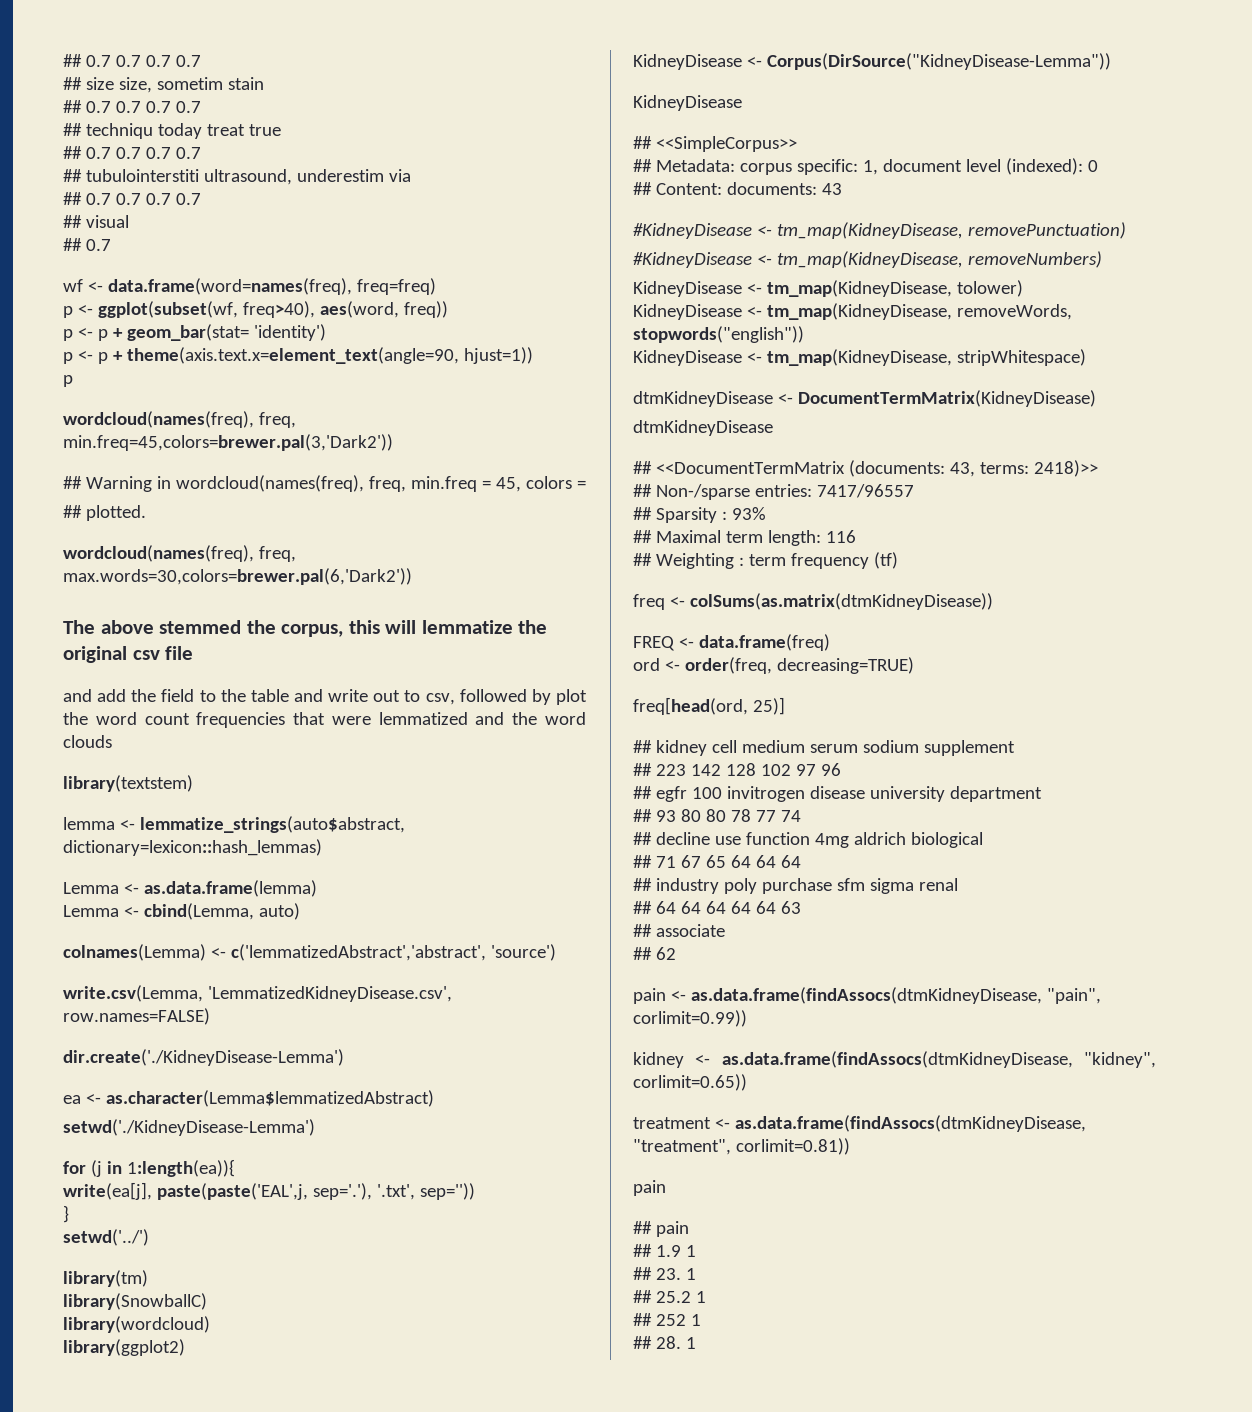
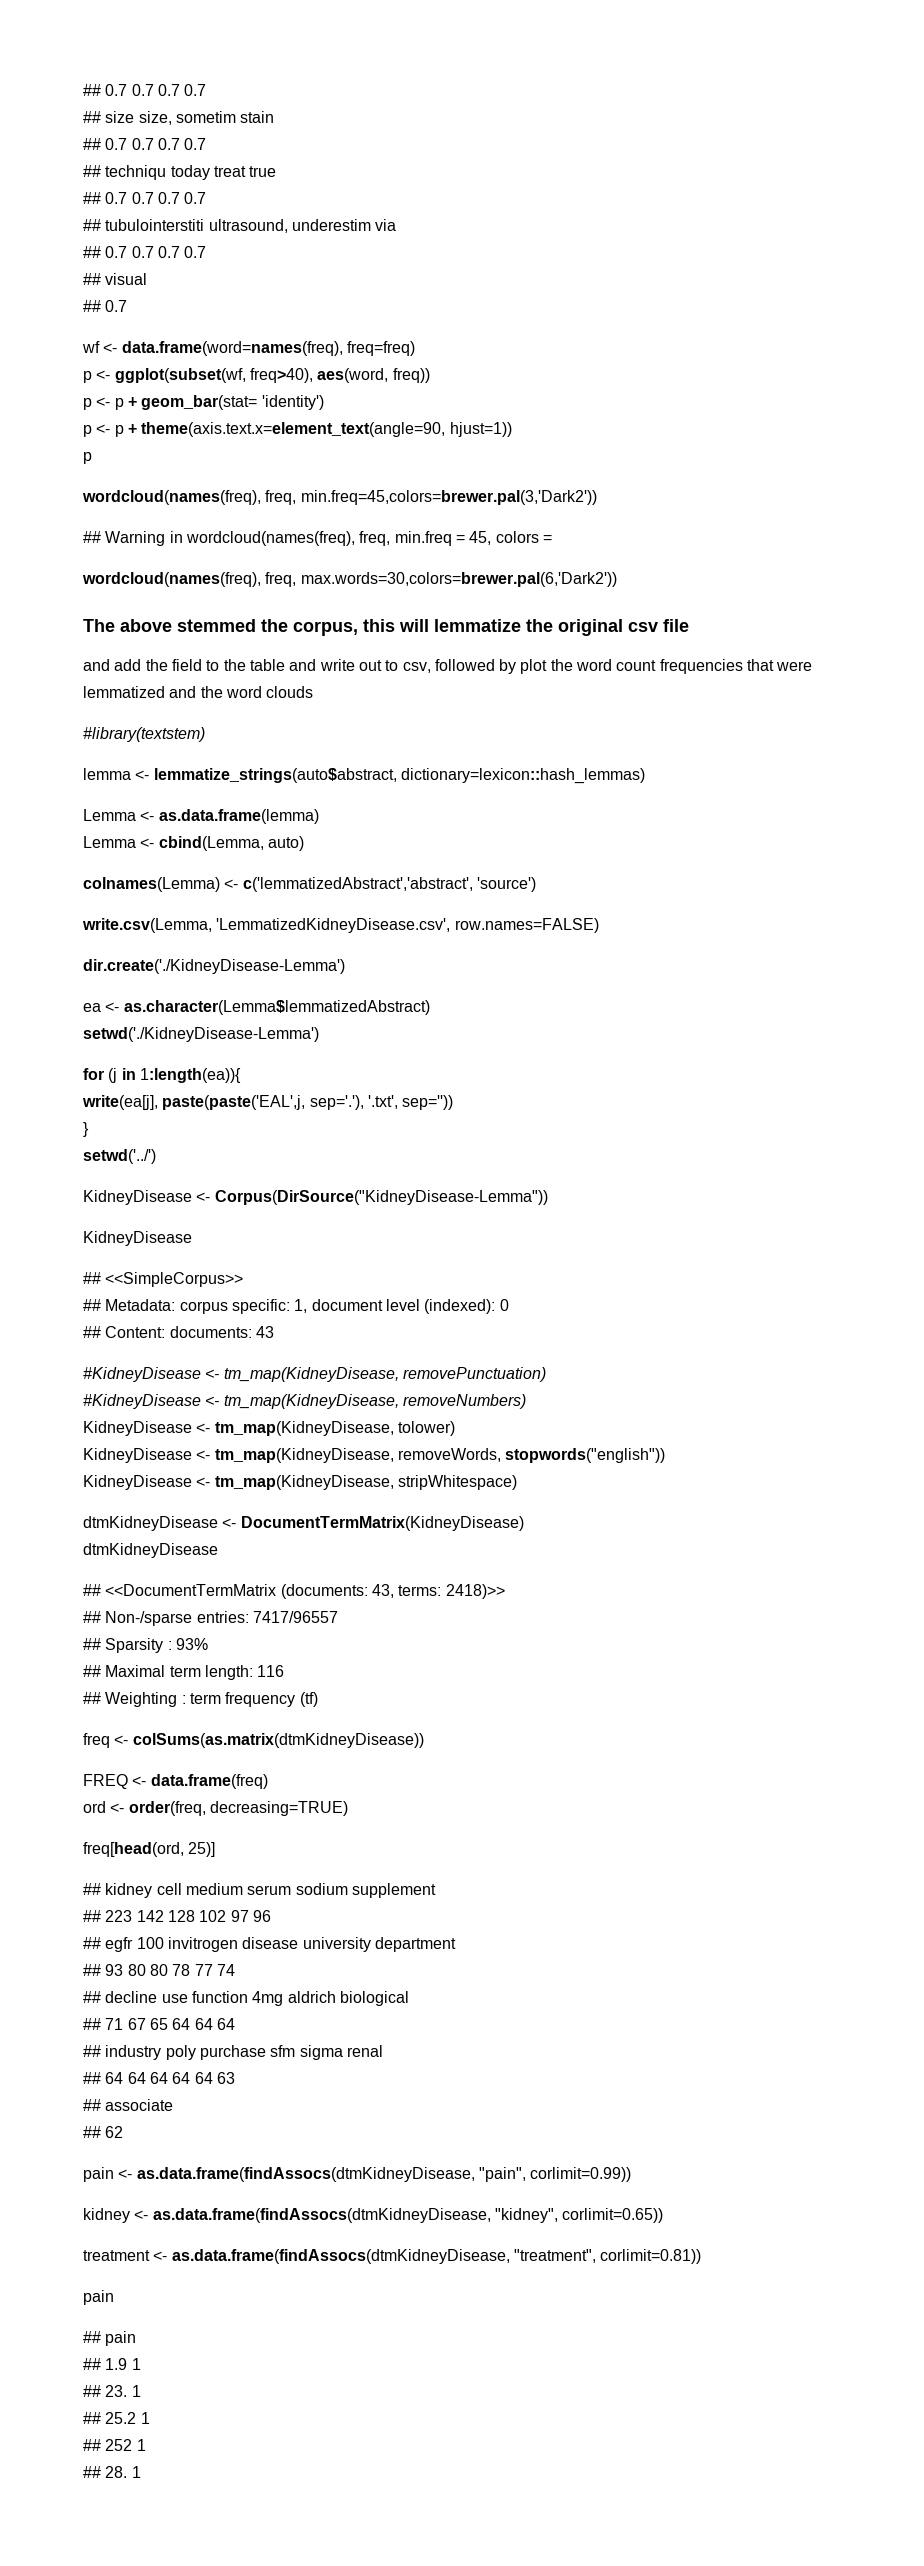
[63,505,146,521] // ## plotted. -> (552, 539) none
[63,775,193,792] library(textstem) -> [83,727,205,742] #library(textstem)
[63,1270,148,1287] [63,1293,207,1310] [63,1316,210,1333] [63,1339,185,1356] // library(tm) // library(SnowballC) // library(wordcloud) // library(ggplot2) -> (156, 1156) none

